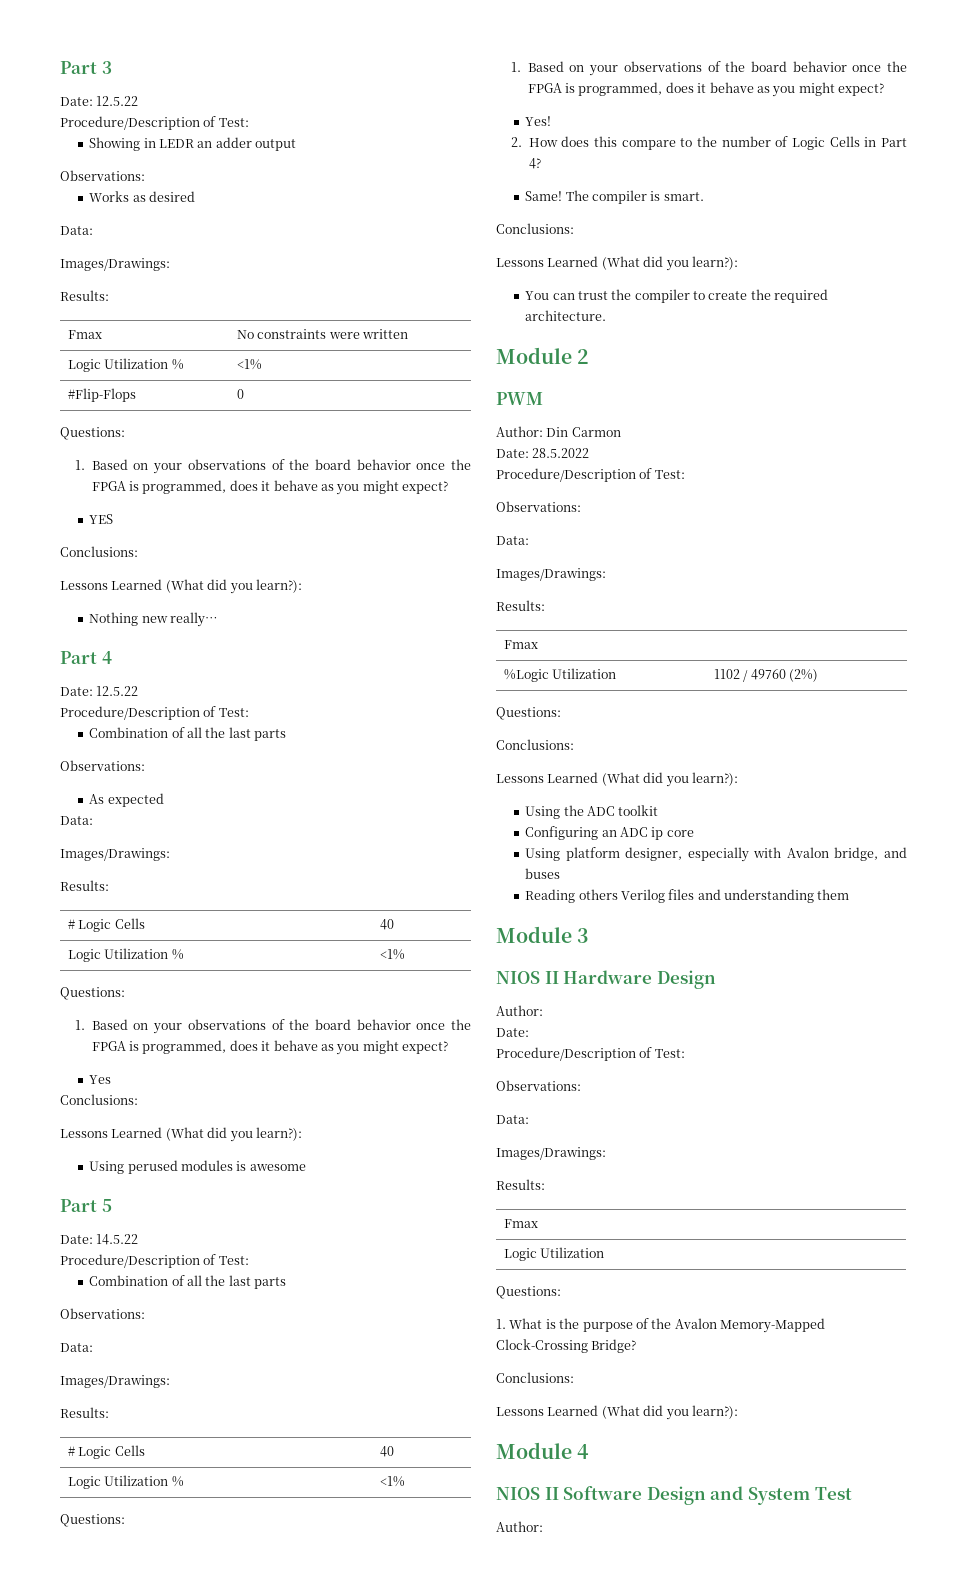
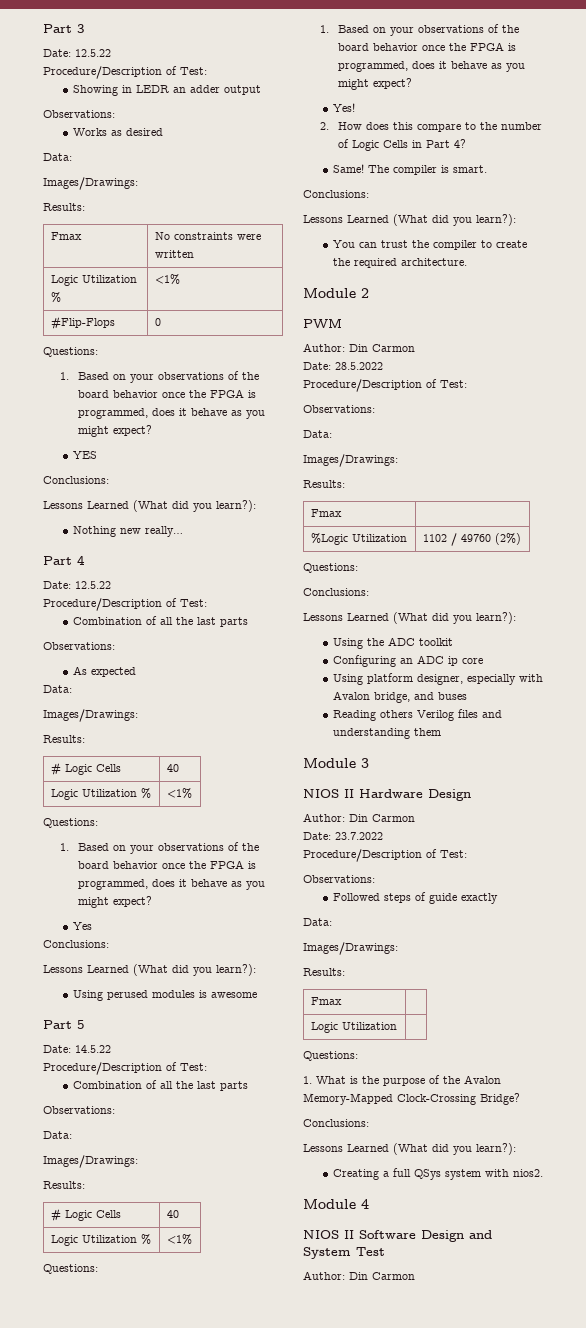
[496,1028,529,1037] [496,1047,685,1061] [496,1080,581,1091] // Date: // Procedure/Description of Test: // Observations: -> [349,814,415,822] [303,832,383,840] [303,849,467,862] [303,875,375,883] [332,892,498,904] Din Carmon // Date: 23.7.2022 // Procedure/Description of Test: // Observations: // Followed steps of guide exactly
(738, 1412) none -> [332,1168,543,1180] // Creating a full QSys system with nios2.
(543, 1526) none -> [349,1272,415,1280] Din Carmon

